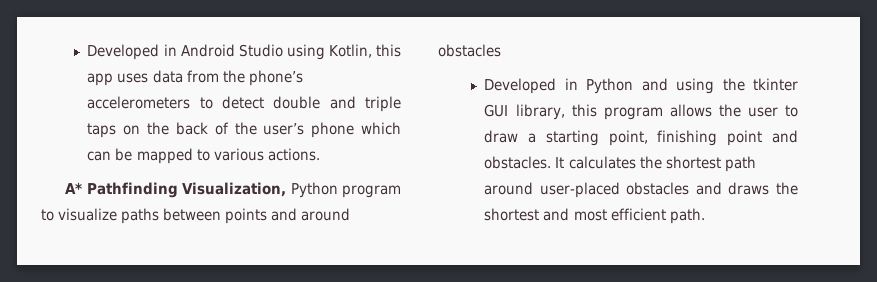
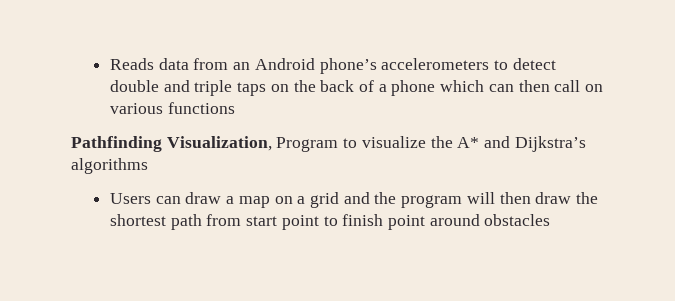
[87,44,401,60] [87,70,245,86] Developed in Android Studio using Kotlin, this app uses data from the -> [109,58,315,70] Reads data from an Android
[234,122,305,135] the user’s -> [378,84,387,92] a
[115,148,320,164] [65,182,401,198] [41,208,351,224] [438,44,501,57] [484,78,798,94] [484,104,798,120] [484,130,798,146] [484,156,756,172] [484,182,798,198] [484,208,705,224] be mapped to various actions. // A* Pathfinding Visualization, Python program to visualize paths between points and around obstacles // Developed in Python and using the tkinter GUI library, this program allows the user to draw a starting point, finishing point and obstacles. It calculates the shortest path around user-placed obstacles and draws the shortest and most efficient path. -> [518,80,604,92] [109,102,235,114] [71,136,586,152] [71,158,148,174] [109,192,599,208] [109,214,551,230] then call on various functions // Pathfinding Visualization, Program to visualize the A* and Dijkstra’s algorithms // Users can draw a map on a grid and the program will then draw the shortest path from start point to finish point around obstacles

